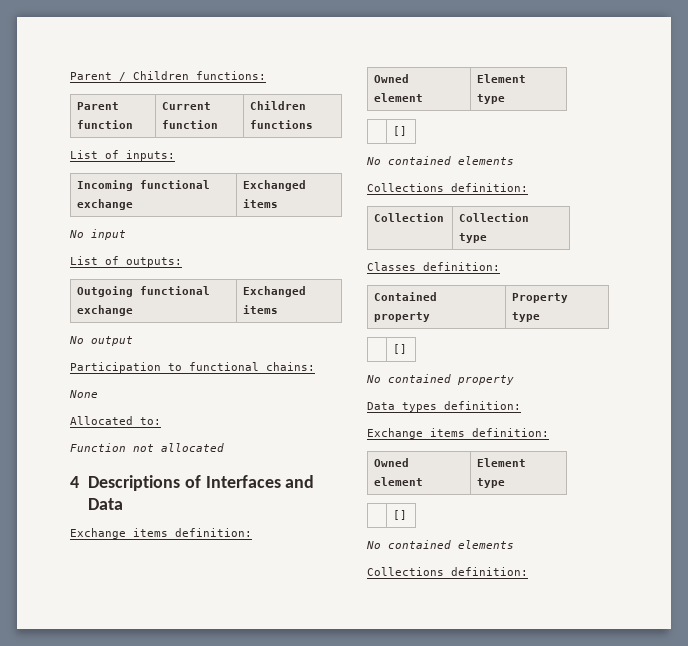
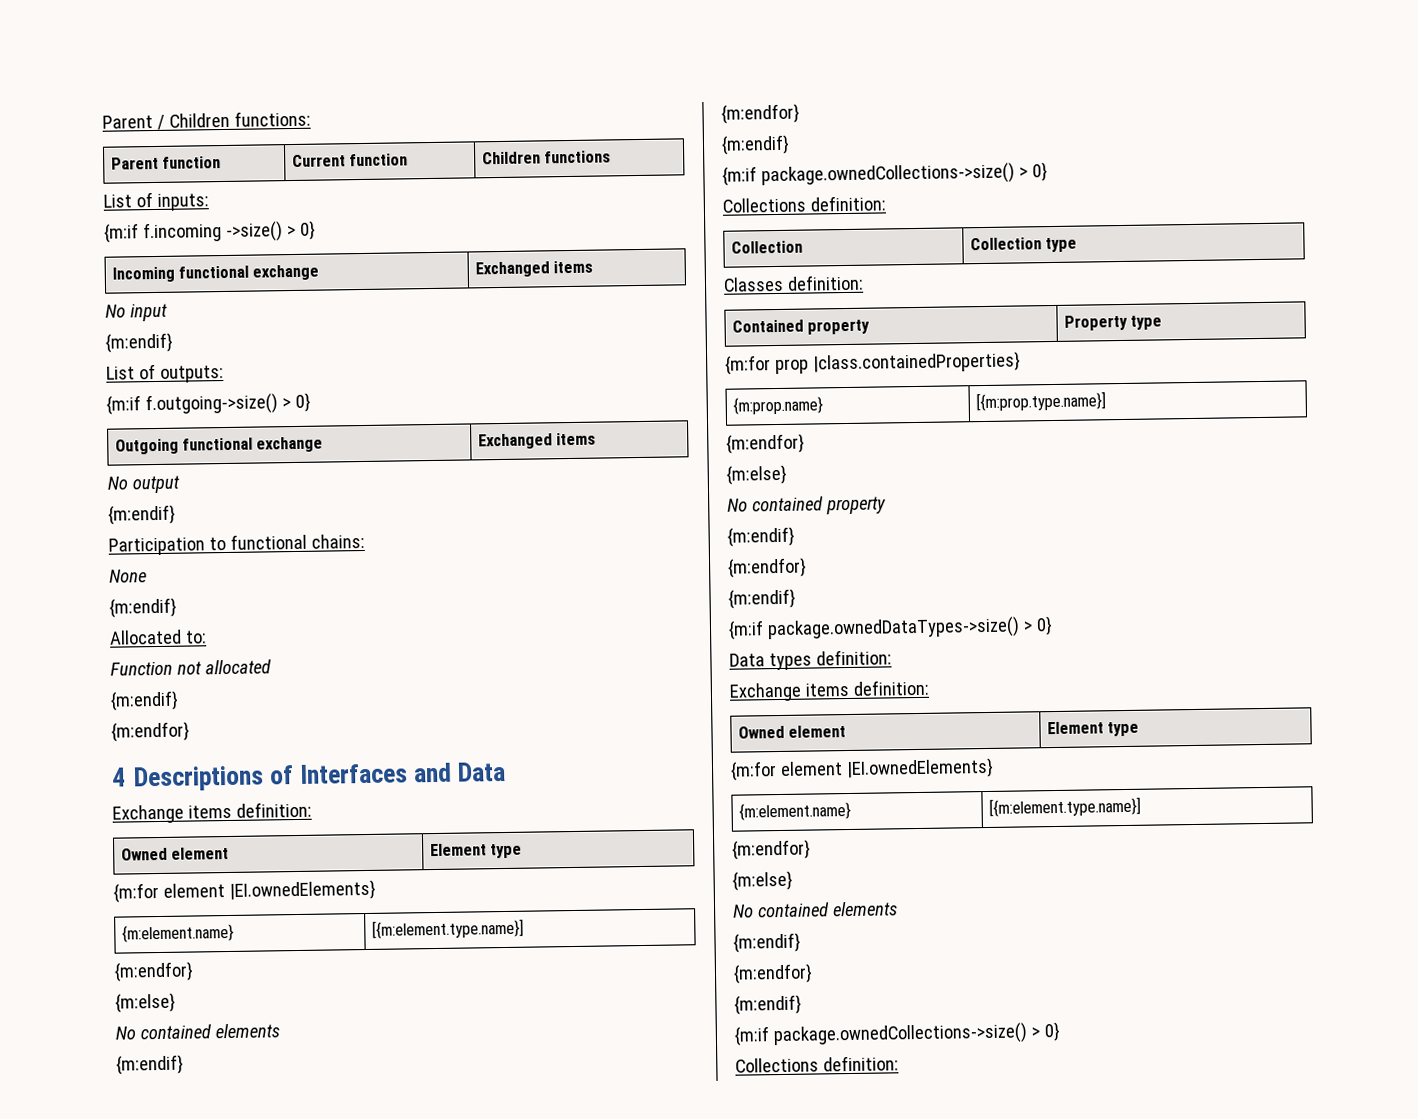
(175, 155) none -> [104,220,316,243] // {m:if f.incoming ->size() > 0}
(126, 234) none -> [105,332,173,353] // {m:endif}
(182, 262) none -> [106,392,311,416] // {m:if f.outgoing->size() > 0}
(133, 341) none -> [108,504,176,525] // {m:endif}
(98, 394) none -> [109,597,177,618] // {m:endif}
(224, 447) none -> [110,690,179,711] [111,721,190,742] // {m:endif} // {m:endfor}
[393,126,408,136] [366,156,514,165] // | [] // No contained elements -> [113,879,376,903] [121,923,234,943] [371,918,524,939] [114,961,194,982] [115,992,176,1013] [115,1023,280,1040] [116,1054,184,1075] [721,103,800,124] [721,134,790,155] [722,162,1048,187] // {m:for element |EI.ownedElements} // {m:element.name} | [{m:element.type.name}] // {m:endfor} // {m:else} // No contained elements // {m:endif} // {m:endfor} // {m:endif} // {m:if package.ownedCollections->size() > 0}
[393,344,408,354] [366,374,514,385] // | [] // No contained property -> [725,351,1021,375] [732,396,823,415] [975,391,1106,412] [726,433,805,454] [726,464,787,485] [727,496,886,515] [727,526,795,547] [727,557,807,578] [728,588,796,609] [728,616,1053,641] // {m:for prop |class.containedProperties} // {m:prop.name} | [{m:prop.type.name}] // {m:endfor} // {m:else} // No contained property // {m:endif} // {m:endfor} // {m:endif} // {m:if package.ownedDataTypes->size() > 0}
[393,510,408,520] [366,540,514,549] // | [] // No contained elements -> [730,757,994,781] [738,801,851,821] [988,796,1141,817] [732,839,811,860] [732,870,793,891] [733,901,898,918] [733,932,801,953] [733,963,813,984] [734,994,802,1015] [734,1021,1061,1047] // {m:for element |EI.ownedElements} // {m:element.name} | [{m:element.type.name}] // {m:endfor} // {m:else} // No contained elements // {m:endif} // {m:endfor} // {m:endif} // {m:if package.ownedCollections->size() > 0}

